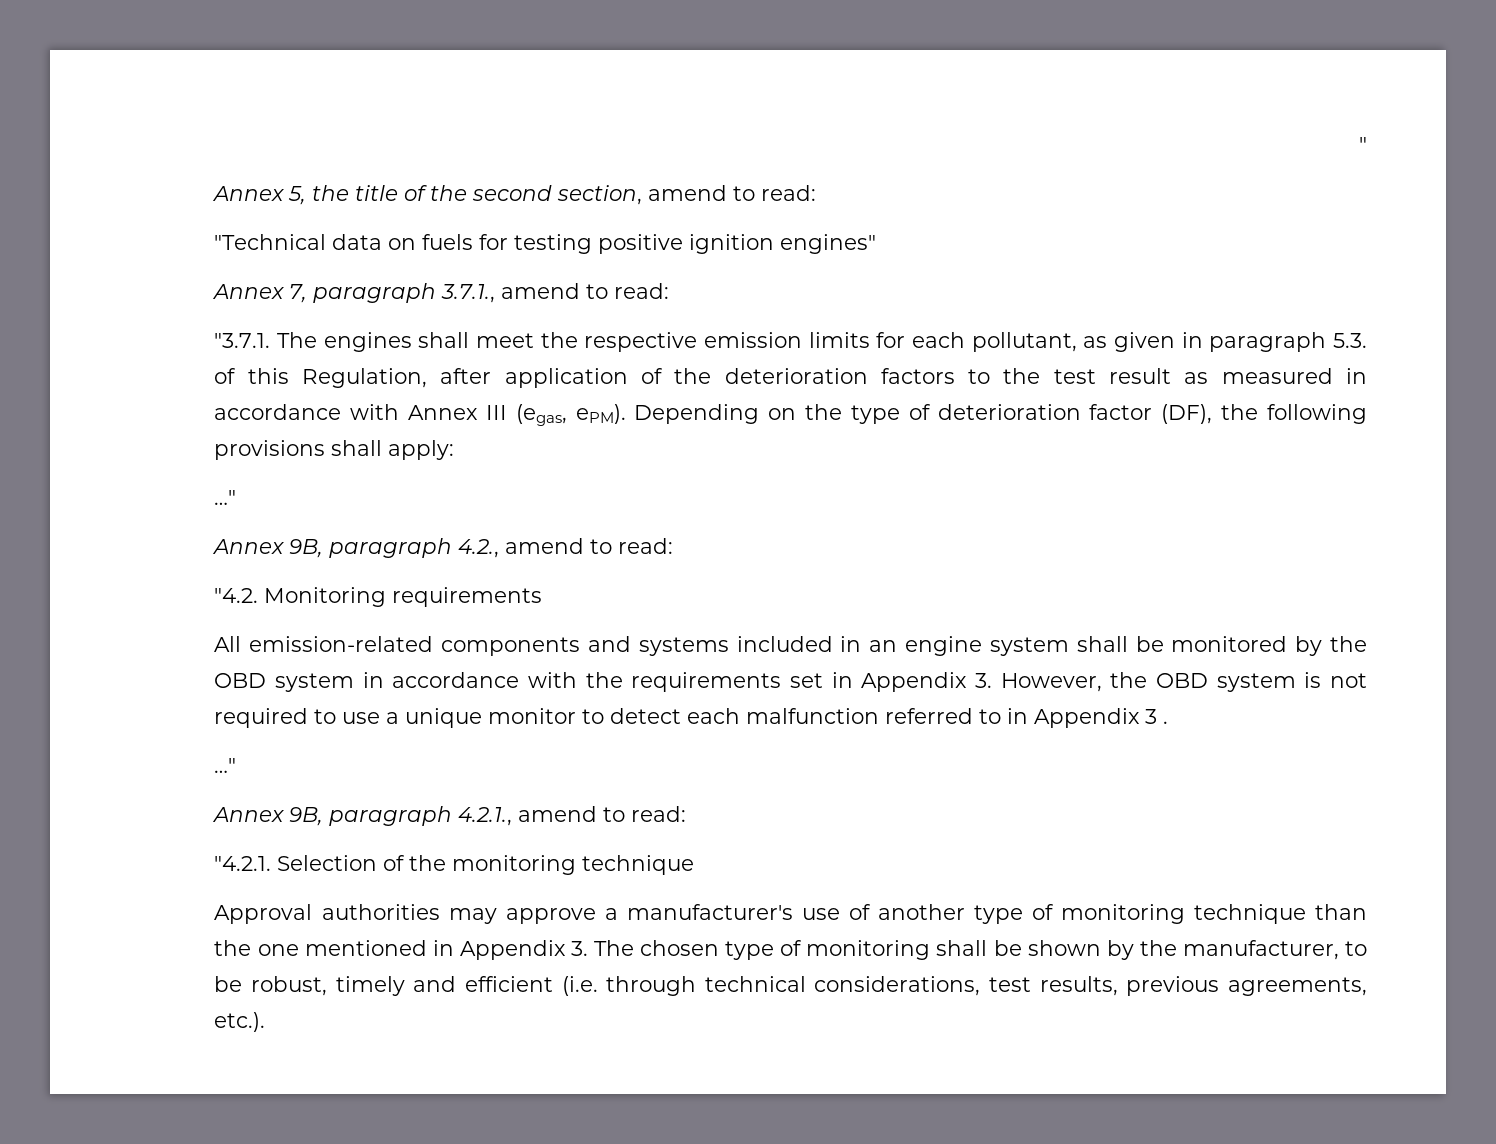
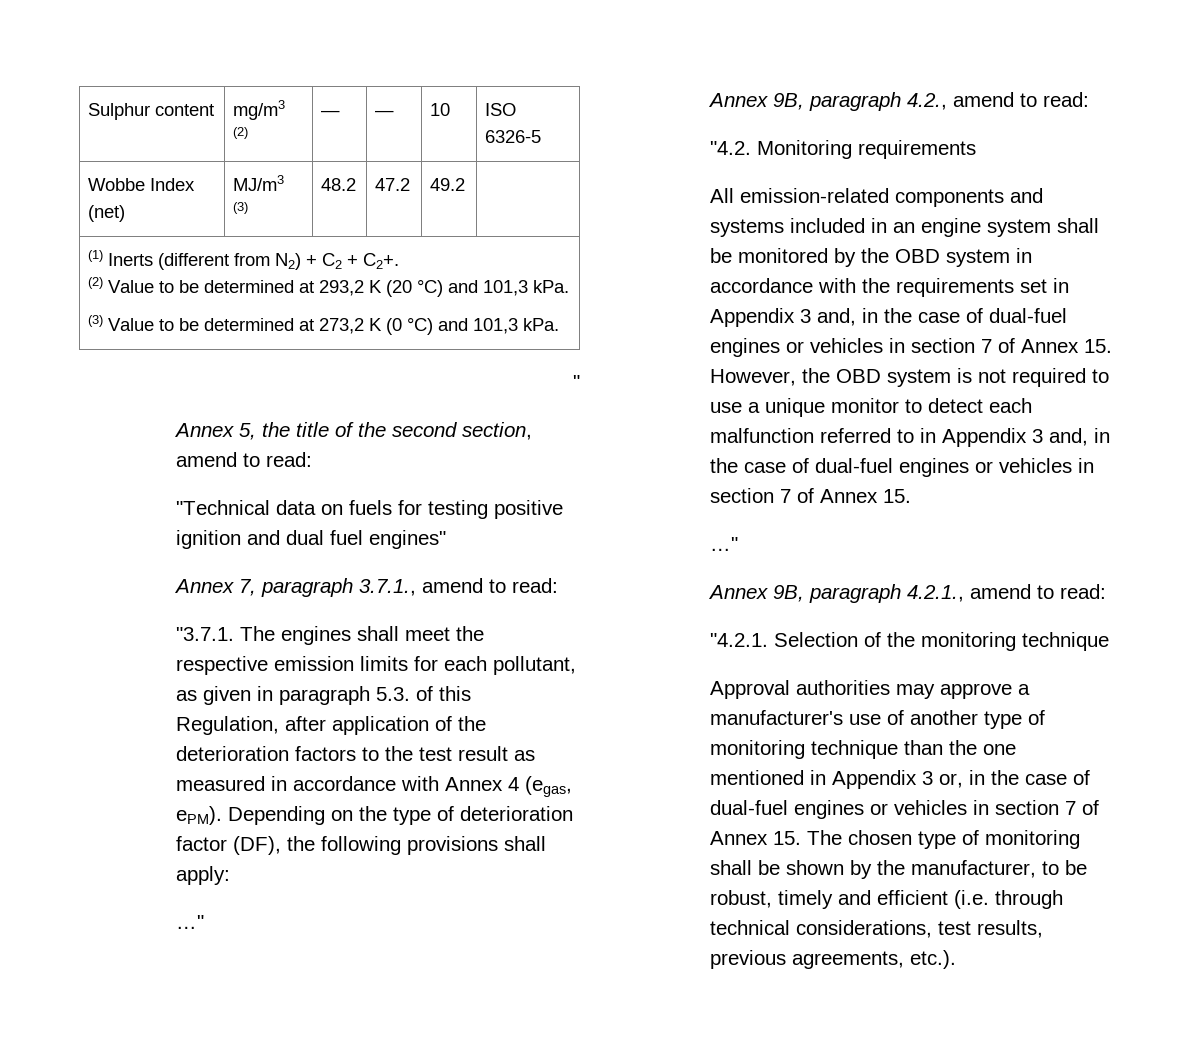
(1359, 144) none -> [88,103,215,120] [233,100,286,120] [233,127,249,139] [321,110,341,116] [375,110,395,116] [430,103,451,116] [485,103,517,116] [485,130,542,143] [88,178,196,191] [88,205,126,222] [233,175,285,191] [233,202,249,214] [321,178,357,191] [375,178,411,191] [430,178,466,191] [88,250,400,270] [88,277,570,297] [88,315,560,335] Sulphur content | mg/m3 (2) | — | — | 10 | ISO 6326-5 // Wobbe Index (net) | MJ/m3 (3) | 48.2 | 47.2 | 49.2 | // (1) Inerts (different from N2) + C2 + C2+. // (2) Value to be determined at 293,2 K (20 °C) and 101,3 kPa. // (3) Value to be determined at 273,2 K (0 °C) and 101,3 kPa. //
(775, 244) none -> [247,530,364,545] and dual fuel
[485,405,507,420] III -> [508,777,520,791] 4
[975,673,993,688] 3. -> [800,308,1068,326] [710,338,1113,357] 3 and, in the case of dual-fuel engines or vehicles in section 7 of Annex 15.
[1163,721,1169,724] . -> [1049,428,1111,446] [710,458,1095,477] [710,488,912,503] and, in the case of dual-fuel engines or vehicles in section 7 of Annex 15.
[570,941,588,956] 3. -> [922,770,1091,788] [710,800,1100,819] [710,831,802,845] 3 or, in the case of dual-fuel engines or vehicles in section 7 of Annex 15.

